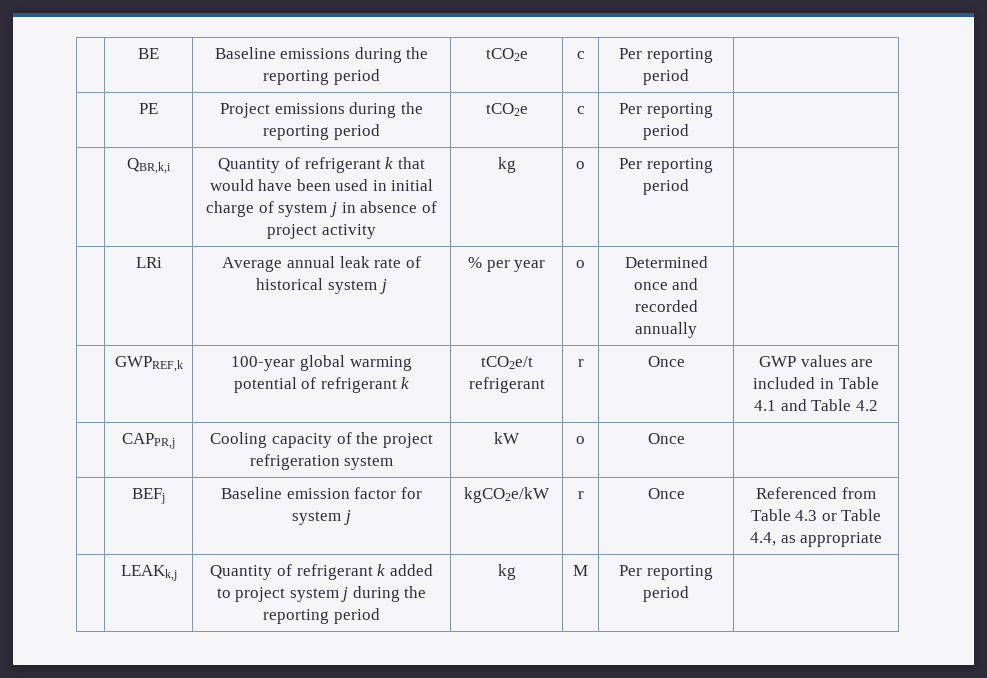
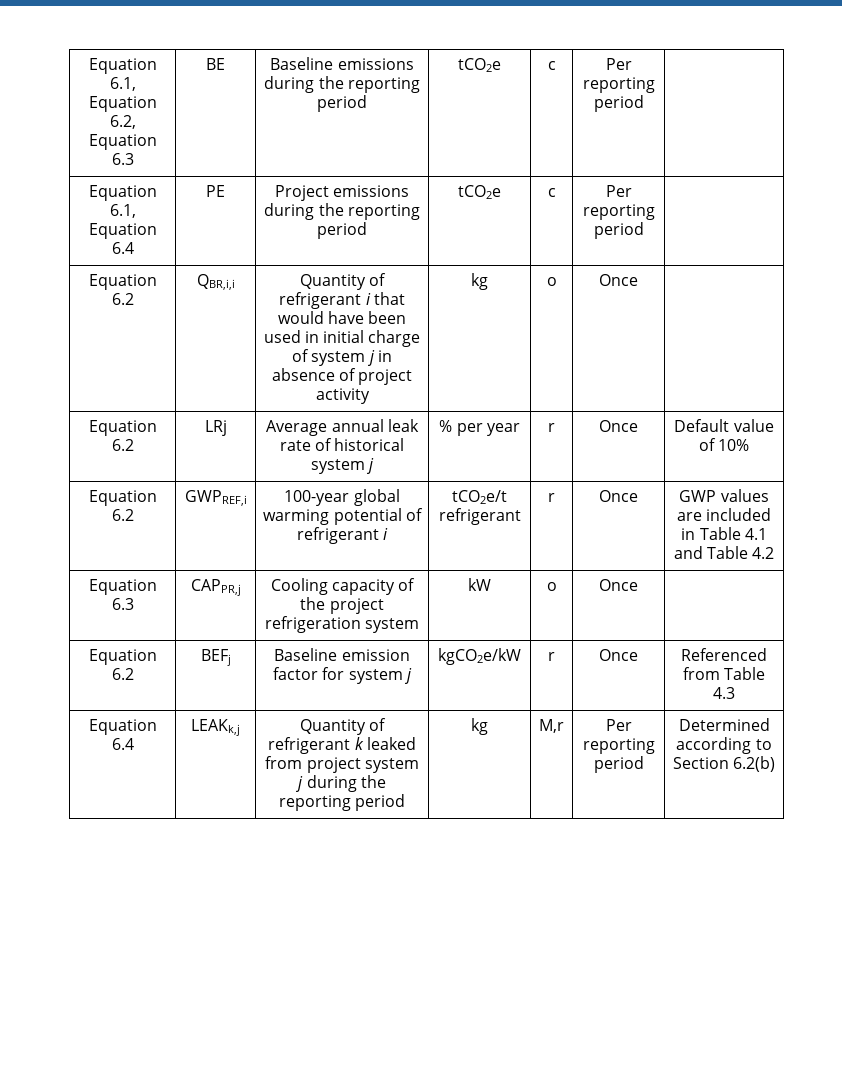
(138, 53) none -> [88,58,157,74] [109,77,136,91] [88,96,157,112] [109,115,136,129] [88,134,157,150] [111,153,134,165] Equation 6.1, Equation 6.2, Equation 6.3
(689, 77) none -> [88,185,157,201] [109,204,136,218] [88,223,157,239] [111,242,134,254] Equation 6.1, Equation 6.4
[127,158,171,174] [218,157,394,173] | QBR,k,i | Quantity of refrigerant k -> [88,274,157,290] [111,293,134,305] [196,274,235,290] [299,273,387,290] [279,292,371,309] Equation 6.2 | QBR,i,i | Quantity of refrigerant i
[619,158,713,173] [643,179,689,195] [135,257,162,268] Per reporting period | // | LRi -> [599,274,638,286] [88,420,157,436] [111,439,134,451] [204,420,227,436] Once | // Equation 6.2 | LRj
[576,260,585,268] [624,256,708,268] [633,278,699,290] [634,300,698,312] [635,322,697,338] [114,356,183,372] o | Determined once and recorded annually | // | GWPREF,k -> [548,423,555,432] [599,420,638,432] [674,419,774,432] [698,438,750,451] [88,490,157,506] [111,509,134,521] [184,490,247,506] r | Once | Default value of 10% // Equation 6.2 | GWPREF,i
[401,377,410,389] k -> [383,528,389,540] i
(878, 405) none -> [88,579,157,595] [111,598,134,610] Equation 6.3
(685, 438) none -> [88,649,157,665] [111,668,134,680] Equation 6.2
[821,509,882,521] [749,532,883,547] or Table 4.4, as appropriate // -> [88,719,157,735] [111,738,134,750] // Equation 6.4
[389,564,433,576] [216,588,231,598] added to -> [366,737,416,750] [265,756,303,769] leaked from
[573,565,588,576] [619,565,713,580] [643,586,689,602] M | Per reporting period | -> [539,719,564,733] [605,719,632,731] [582,738,655,754] [593,756,644,773] [678,718,770,731] [676,737,772,754] [672,756,776,772] M,r | Per reporting period | Determined according to Section 6.2(b)

